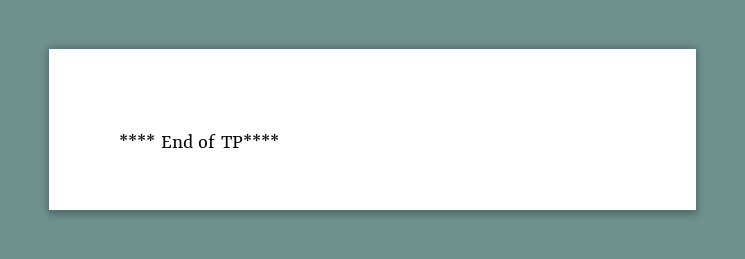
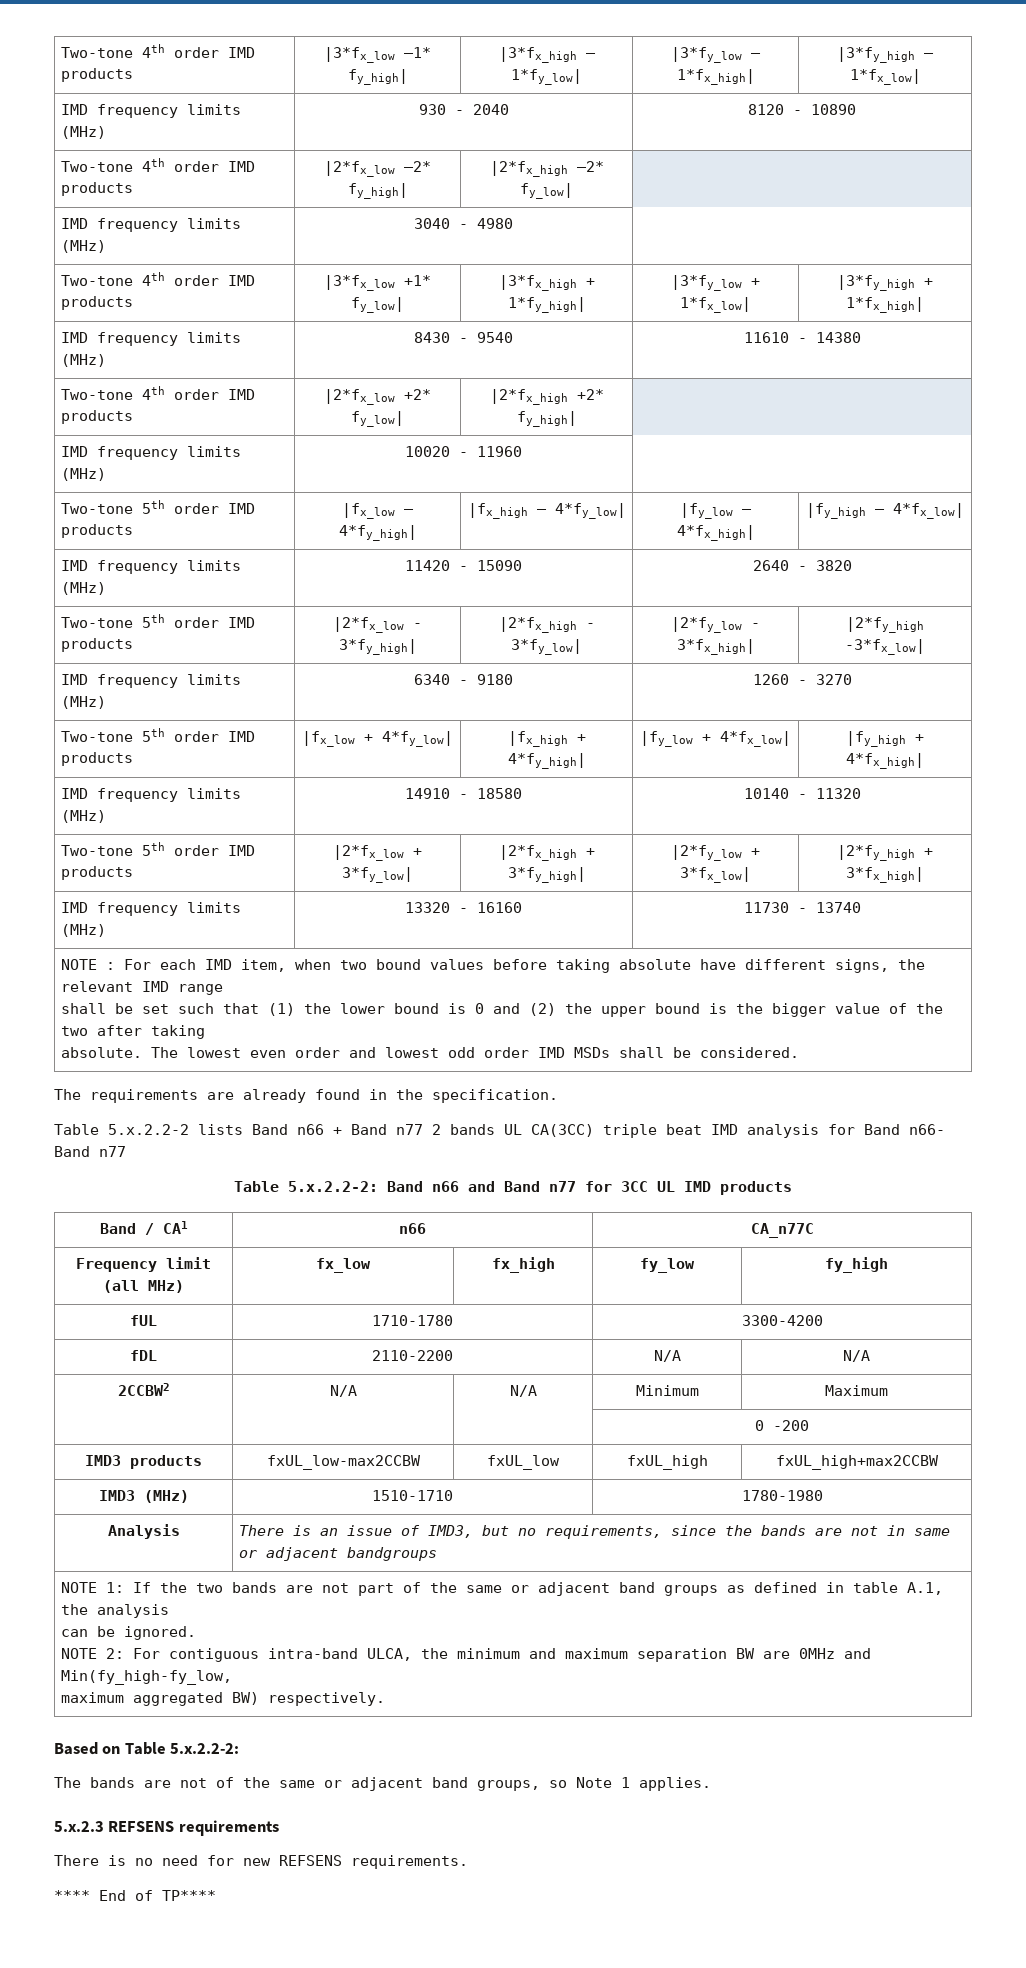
(119, 141) none -> [61,44,256,58] [61,68,134,82] [323,47,431,63] [347,69,408,85] [498,47,596,63] [510,69,582,85] [671,47,761,63] [676,69,755,85] [837,47,934,63] [849,69,921,85] [61,104,242,118] [61,126,107,139] [418,104,509,115] [748,104,856,115] [61,158,256,172] [61,182,134,196] [323,161,431,177] [347,183,408,199] [489,161,604,177] [520,183,573,199] [61,218,242,232] [61,240,107,253] [413,218,513,229] [61,272,256,286] [61,296,134,310] [323,275,431,291] [350,297,404,313] [498,275,595,291] [507,297,586,313] [671,275,760,291] [680,297,751,313] [837,275,933,291] [846,297,924,313] [61,332,242,346] [61,354,107,367] [413,332,513,343] [743,332,861,343] [61,386,256,400] [61,410,134,424] [323,389,431,405] [350,411,404,427] [489,389,604,405] [516,411,577,427] [61,446,242,460] [61,468,107,481] [404,446,522,457] [61,500,256,514] [61,524,134,538] [341,503,414,519] [338,525,417,541] [467,503,626,519] [680,503,752,519] [676,525,755,541] [806,503,964,519] [61,560,242,574] [61,582,107,595] [404,560,522,571] [752,560,852,571] [61,614,256,628] [61,638,134,652] [332,617,422,633] [338,639,417,655] [498,617,595,633] [510,639,582,655] [671,617,760,633] [676,639,755,655] [846,617,924,633] [845,639,925,655] [61,674,242,688] [61,696,107,709] [413,674,513,685] [752,674,852,685] [61,728,256,742] [61,752,134,766] [302,731,453,747] [507,731,586,747] [507,753,586,769] [640,731,791,747] [846,731,924,747] [846,753,924,769] [61,788,242,802] [61,810,107,823] [404,788,522,799] [743,788,861,799] [61,842,256,856] [61,866,134,880] [332,845,422,861] [341,867,413,883] [498,845,595,861] [507,867,586,883] [671,845,760,861] [680,867,751,883] [837,845,933,861] [846,867,924,883] [61,902,242,916] [61,924,107,937] [404,902,522,913] [743,902,861,913] [61,959,926,973] [61,981,224,995] [61,1003,944,1017] [61,1025,206,1039] [61,1047,800,1058] [54,1089,558,1103] [54,1124,945,1138] [54,1146,126,1157] [234,1181,792,1195] [99,1221,188,1235] [398,1223,426,1234] [750,1223,814,1238] [76,1257,211,1272] [103,1280,184,1293] [316,1258,371,1273] [491,1257,555,1273] [640,1258,695,1273] [825,1257,888,1273] [130,1315,157,1326] [371,1315,453,1326] [741,1315,823,1326] [130,1350,157,1361] [371,1350,453,1361] [653,1350,681,1362] [843,1350,870,1362] [117,1383,170,1396] [329,1385,357,1397] [509,1385,537,1397] [635,1385,699,1396] [825,1385,888,1396] [755,1420,809,1431] [85,1455,202,1469] [266,1455,421,1470] [486,1455,560,1470] [626,1455,708,1470] [775,1455,939,1470] [98,1490,189,1503] [371,1490,453,1501] [741,1490,823,1501] [107,1524,180,1539] [239,1525,951,1539] [239,1547,438,1561] [61,1582,944,1596] [61,1604,170,1618] [61,1626,197,1640] [61,1648,872,1662] [61,1670,233,1685] [61,1692,386,1706] [54,1742,240,1755] [54,1777,711,1791] [54,1820,279,1836] [54,1855,468,1869] Two-tone 4th order IMD products | |3*fx_low –1* fy_high| | |3*fx_high – 1*fy_low| | |3*fy_low – 1*fx_high| | |3*fy_high – 1*fx_low| // IMD frequency limits (MHz) | 930 - 2040 | 8120 - 10890 // Two-tone 4th order IMD products | |2*fx_low –2* fy_high| | |2*fx_high –2* fy_low| | // IMD frequency limits (MHz) | 3040 - 4980 | // Two-tone 4th order IMD products | |3*fx_low +1* fy_low| | |3*fx_high + 1*fy_high| | |3*fy_low + 1*fx_low| | |3*fy_high + 1*fx_high| // IMD frequency limits (MHz) | 8430 - 9540 | 11610 - 14380 // Two-tone 4th order IMD products | |2*fx_low +2* fy_low| | |2*fx_high +2* fy_high| | // IMD frequency limits (MHz) | 10020 - 11960 | // Two-tone 5th order IMD products | |fx_low – 4*fy_high| | |fx_high – 4*fy_low| | |fy_low – 4*fx_high| | |fy_high – 4*fx_low| // IMD frequency limits (MHz) | 11420 - 15090 | 2640 - 3820 // Two-tone 5th order IMD products | |2*fx_low - 3*fy_high| | |2*fx_high - 3*fy_low| | |2*fy_low - 3*fx_high| | |2*fy_high -3*fx_low| // IMD frequency limits (MHz) | 6340 - 9180 | 1260 - 3270 // Two-tone 5th order IMD products | |fx_low + 4*fy_low| | |fx_high + 4*fy_high| | |fy_low + 4*fx_low| | |fy_high + 4*fx_high| // IMD frequency limits (MHz) | 14910 - 18580 | 10140 - 11320 // Two-tone 5th order IMD products | |2*fx_low + 3*fy_low| | |2*fx_high + 3*fy_high| | |2*fy_low + 3*fx_low| | |2*fy_high + 3*fx_high| // IMD frequency limits (MHz) | 13320 - 16160 | 11730 - 13740 // NOTE : For each IMD item, when two bound values before taking absolute have different signs, the relevant IMD range // shall be set such that (1) the lower bound is 0 and (2) the upper bound is the bigger value of the two after taking // absolute. The lowest even order and lowest odd order IMD MSDs shall be considered. // The requirements are already found in the specification. // Table 5.x.2.2-2 lists Band n66 + Band n77 2 bands UL CA(3CC) triple beat IMD analysis for Band n66- Band n77 // Table 5.x.2.2-2: Band n66 and Band n77 for 3CC UL IMD products // Band / CA1 | n66 | CA_n77C // Frequency limit (all MHz) | fx_low | fx_high | fy_low | fy_high // fUL | 1710-1780 | 3300-4200 // fDL | 2110-2200 | N/A | N/A // 2CCBW2 | N/A | N/A | Minimum | Maximum // | | | 0 -200 // IMD3 products | fxUL_low-max2CCBW | fxUL_low | fxUL_high | fxUL_high+max2CCBW // IMD3 (MHz) | 1510-1710 | 1780-1980 // Analysis | There is an issue of IMD3, but no requirements, since the bands are not in same or adjacent bandgroups // NOTE 1: If the two bands are not part of the same or adjacent band groups as defined in table A.1, the analysis // can be ignored. // NOTE 2: For contiguous intra-band ULCA, the minimum and maximum separation BW are 0MHz and Min(fy_high-fy_low, // maximum aggregated BW) respectively. // Based on Table 5.x.2.2-2: // The bands are not of the same or adjacent band groups, so Note 1 applies. // 5.x.2.3 REFSENS requirements // There is no need for new REFSENS requirements. //

